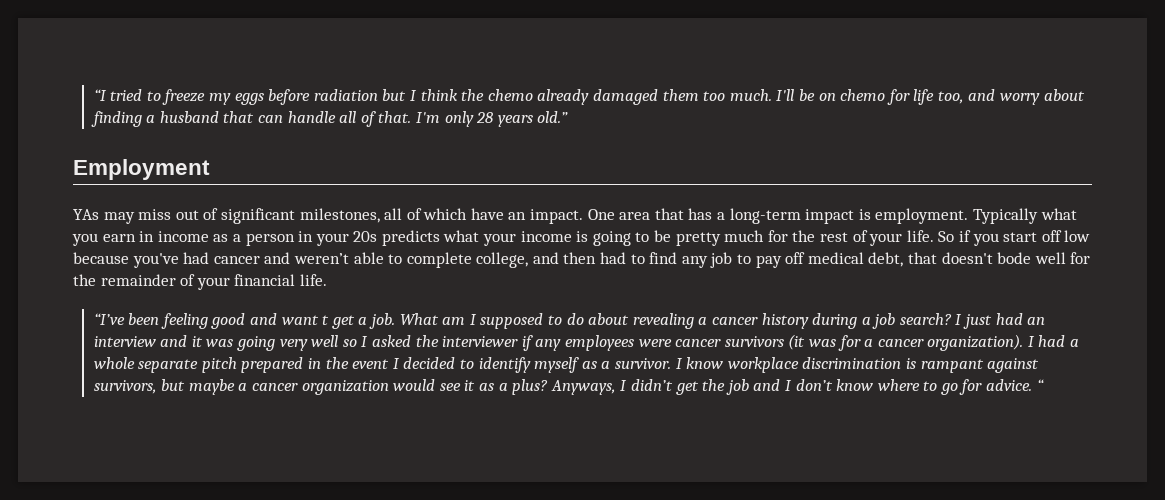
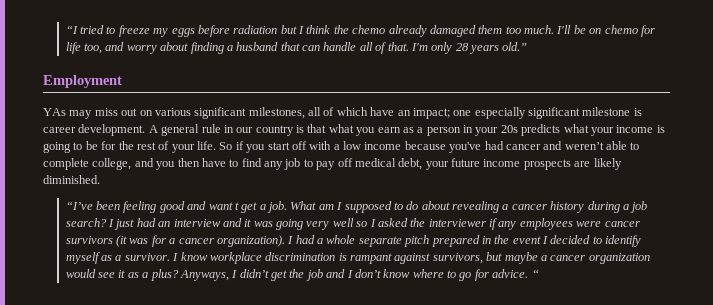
[203,208,219,220] of -> [139,108,191,116] on various
[530,208,1038,224] impact. One area that has a long-term impact is employment. Typically -> [412,107,642,119] [43,124,327,136] impact; one especially significant milestone is career development. A general rule in our country is that
[139,231,209,242] in income -> (401, 130) none
[675,230,765,246] pretty much -> (98, 145) none
[1064,230,1091,242] low -> [309,141,402,150] with a low income
[563,252,627,264] then had -> [156,158,226,170] you then have
[907,252,1091,264] [73,274,327,290] that doesn't bode well for the remainder of your financial life. -> [425,158,622,170] [43,175,100,184] your future income prospects are likely diminished.

